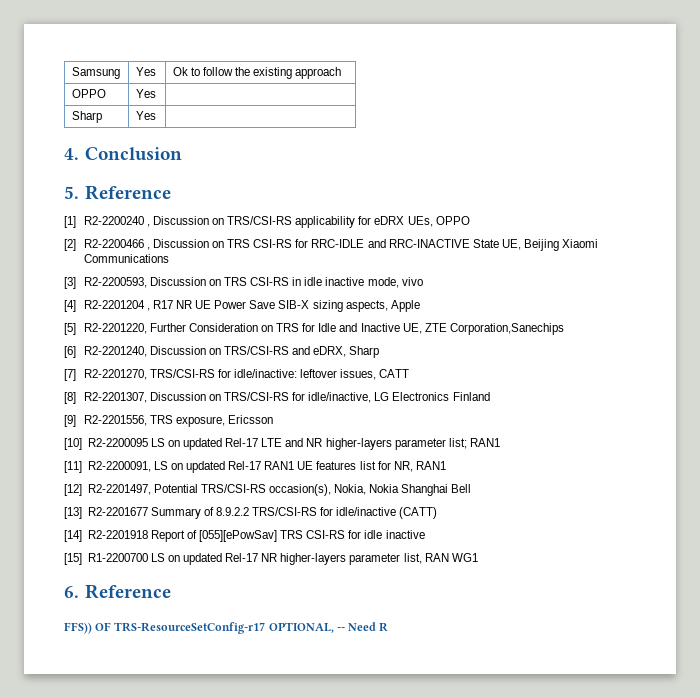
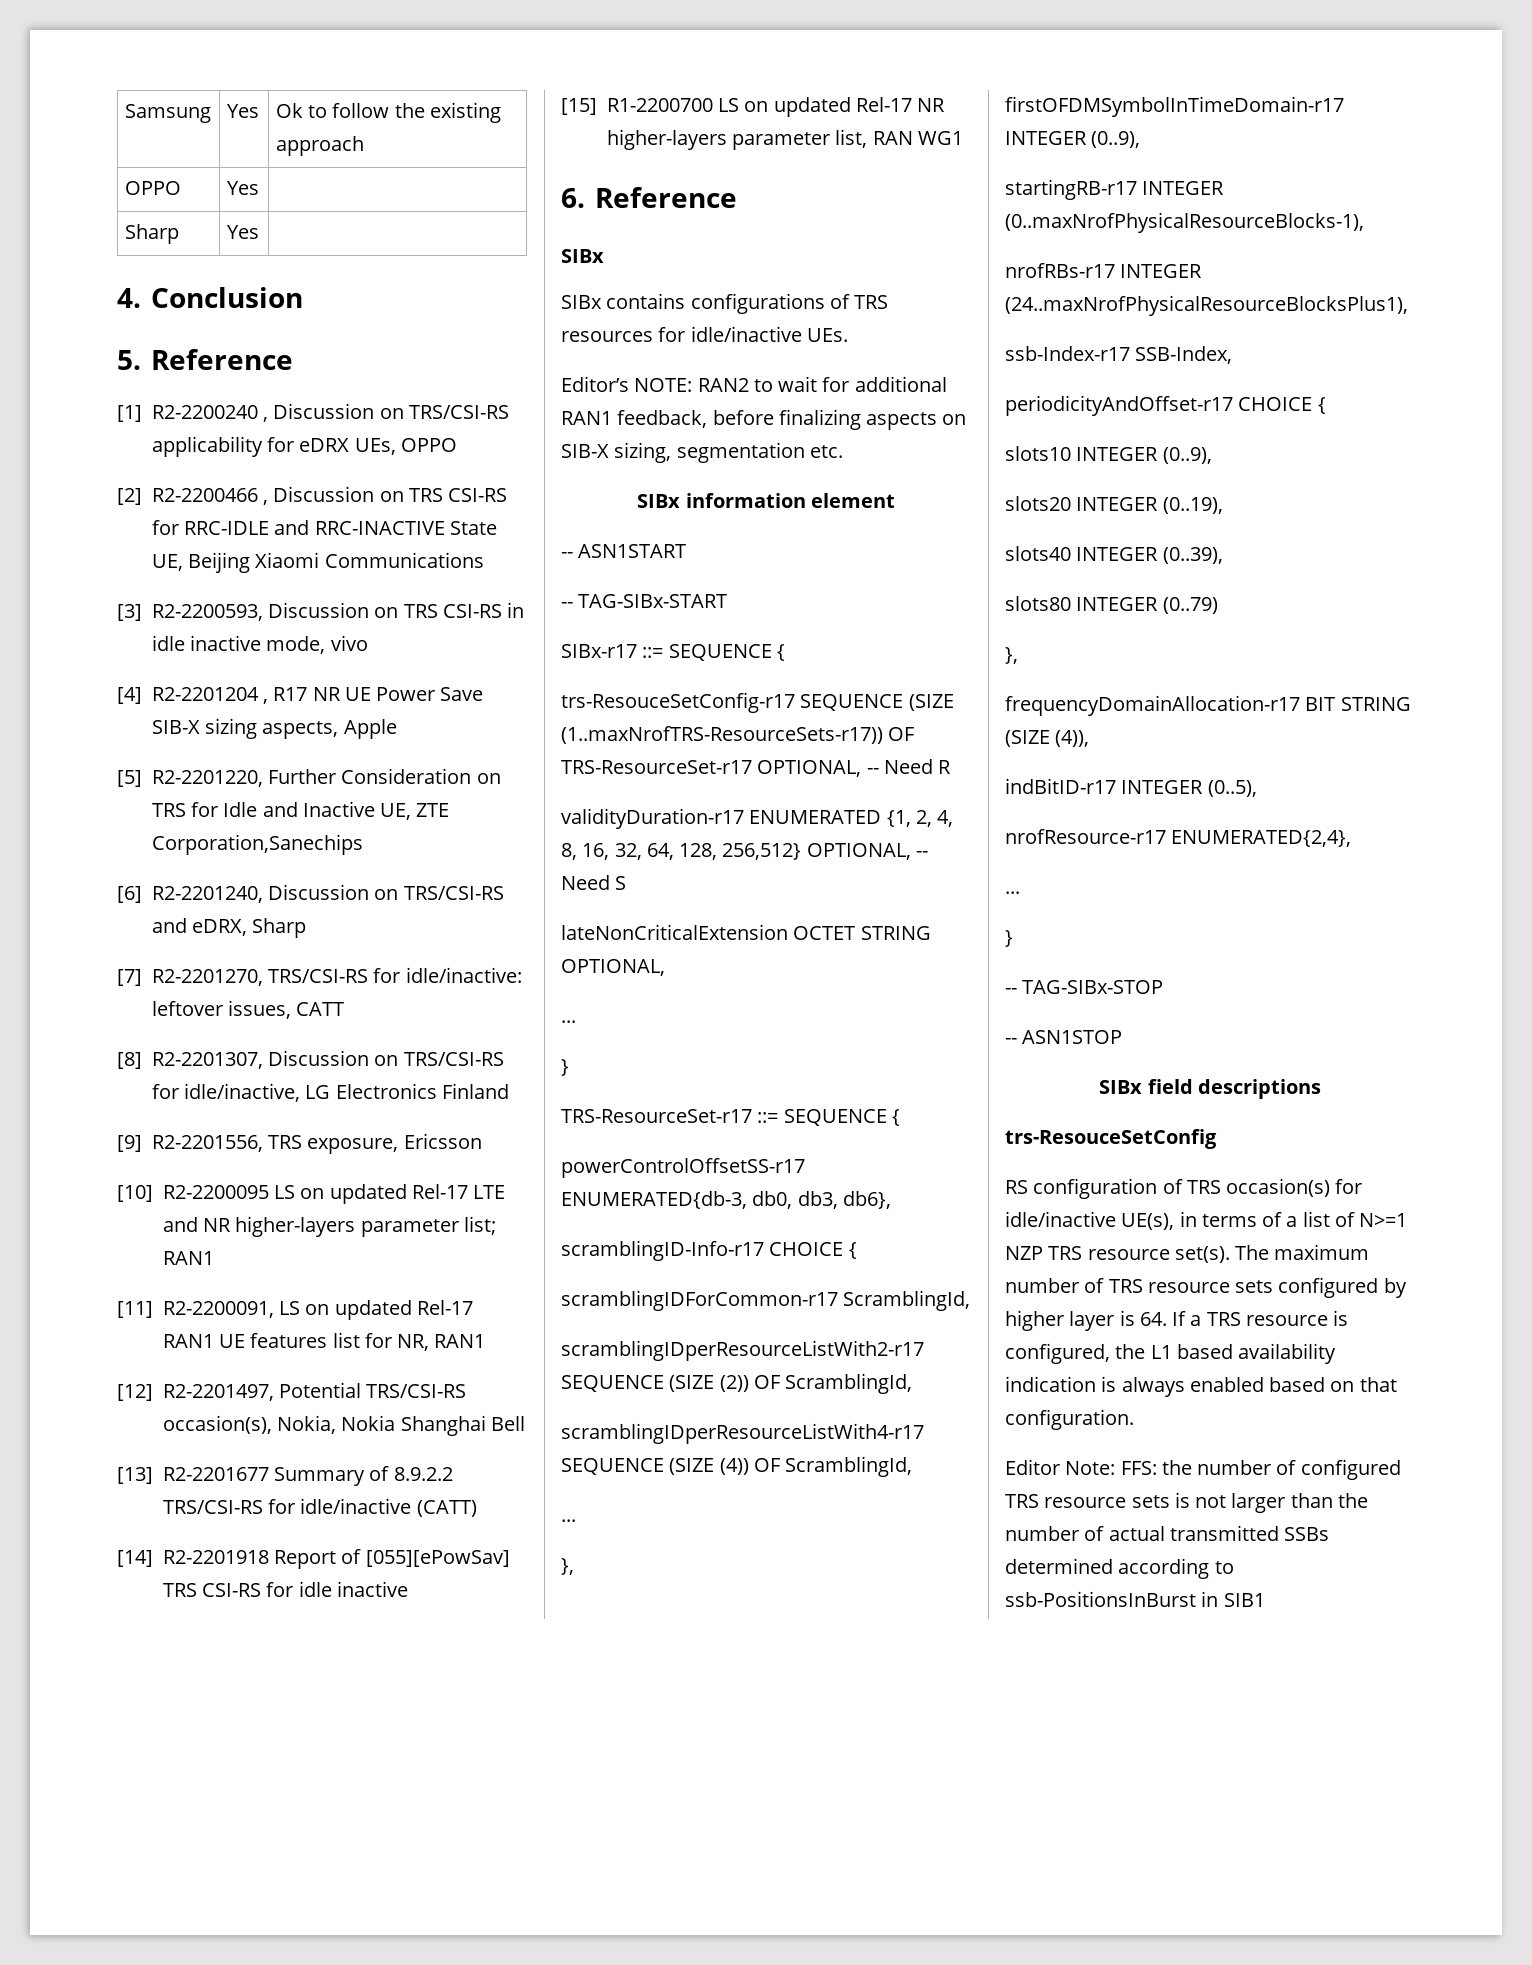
[64,622,389,634] FFS)) OF TRS-ResourceSetConfig-r17 OPTIONAL, -- Need R -> [561,249,604,263] [561,293,889,314] [561,326,848,342] [561,376,947,392] [561,409,967,430] [561,442,843,463] [637,493,895,508] [561,544,687,558] [561,594,728,608] [561,644,785,661] [561,692,954,713] [561,726,915,744] [561,759,952,777] [561,808,954,829] [561,843,928,860] [561,875,627,890] [561,924,931,940] [561,959,665,976] [561,1020,576,1023] [561,1059,569,1076] [561,1109,900,1126] [561,1158,805,1178] [561,1191,891,1209] [561,1240,857,1261] [561,1290,971,1311] [561,1340,924,1361] [561,1373,913,1394] [561,1423,924,1444] [561,1456,913,1477] [561,1519,576,1522] [561,1558,574,1575] [1005,96,1344,117] [1005,131,1141,148] [1005,179,1225,200] [1005,212,1364,233] [1005,263,1203,278] [1005,295,1408,316] [1005,346,1233,364] [1005,395,1326,416] [1005,446,1212,464] [1005,496,1223,514] [1005,546,1223,564] [1005,596,1218,614] [1005,647,1018,664] [1005,695,1411,716] [1005,730,1090,747] [1005,778,1257,797] [1005,829,1352,847] [1005,891,1020,894] [1005,930,1013,947] [1005,980,1164,994] [1005,1030,1123,1044] [1099,1079,1321,1099] [1005,1129,1217,1149] [1005,1178,1363,1199] [1005,1211,1408,1230] [1005,1244,1370,1263] [1005,1277,1407,1298] [1005,1310,1349,1331] [1005,1343,1337,1364] [1005,1376,1397,1397] [1005,1409,1134,1430] [1005,1459,1401,1480] [1005,1492,1368,1513] [1005,1525,1330,1541] [1005,1558,1234,1579] [1005,1591,1265,1607] SIBx // SIBx contains configurations of TRS resources for idle/inactive UEs. // Editor’s NOTE: RAN2 to wait for additional RAN1 feedback, before finalizing aspects on SIB-X sizing, segmentation etc. // SIBx information element // -- ASN1START // -- TAG-SIBx-START // SIBx-r17 ::= SEQUENCE { // trs-ResouceSetConfig-r17 SEQUENCE (SIZE (1..maxNrofTRS-ResourceSets-r17)) OF TRS-ResourceSet-r17 OPTIONAL, -- Need R // validityDuration-r17 ENUMERATED {1, 2, 4, 8, 16, 32, 64, 128, 256,512} OPTIONAL, -- Need S // lateNonCriticalExtension OCTET STRING OPTIONAL, // ... // } // TRS-ResourceSet-r17 ::= SEQUENCE { // powerControlOffsetSS-r17 ENUMERATED{db-3, db0, db3, db6}, // scramblingID-Info-r17 CHOICE { // scramblingIDForCommon-r17 ScramblingId, // scramblingIDperResourceListWith2-r17 SEQUENCE (SIZE (2)) OF ScramblingId, // scramblingIDperResourceListWith4-r17 SEQUENCE (SIZE (4)) OF ScramblingId, // ... // }, // firstOFDMSymbolInTimeDomain-r17 INTEGER (0..9), // startingRB-r17 INTEGER (0..maxNrofPhysicalResourceBlocks-1), // nrofRBs-r17 INTEGER (24..maxNrofPhysicalResourceBlocksPlus1), // ssb-Index-r17 SSB-Index, // periodicityAndOffset-r17 CHOICE { // slots10 INTEGER (0..9), // slots20 INTEGER (0..19), // slots40 INTEGER (0..39), // slots80 INTEGER (0..79) // }, // frequencyDomainAllocation-r17 BIT STRING (SIZE (4)), // indBitID-r17 INTEGER (0..5), // nrofResource-r17 ENUMERATED{2,4}, // ... // } // -- TAG-SIBx-STOP // -- ASN1STOP // SIBx field descriptions // trs-ResouceSetConfig // RS configuration of TRS occasion(s) for idle/inactive UE(s), in terms of a list of N>=1 NZP TRS resource set(s). The maximum number of TRS resource sets configured by higher layer is 64. If a TRS resource is configured, the L1 based availability indication is always enabled based on that configuration. // Editor Note: FFS: the number of configured TRS resource sets is not larger than the number of actual transmitted SSBs determined according to ssb-PositionsInBurst in SIB1

